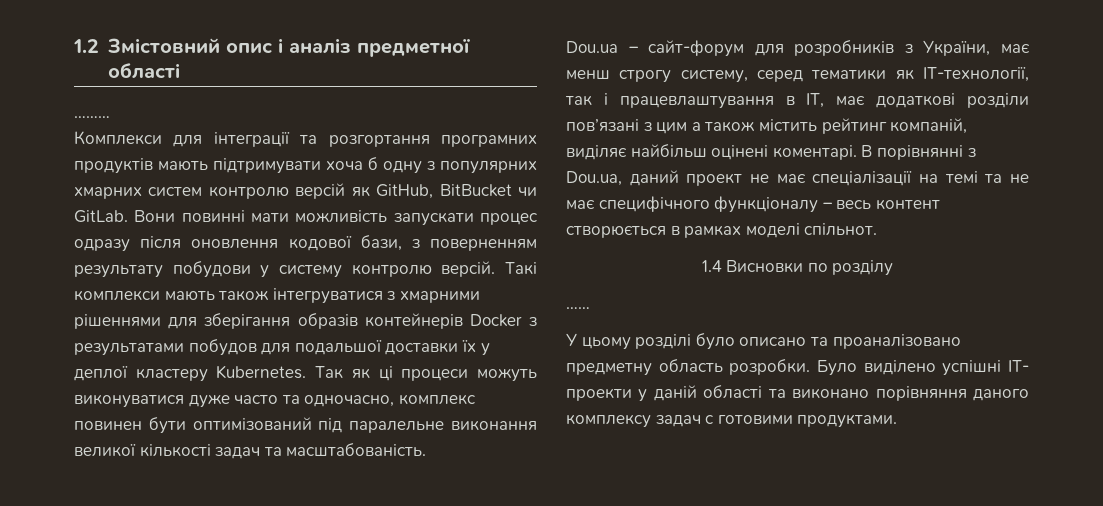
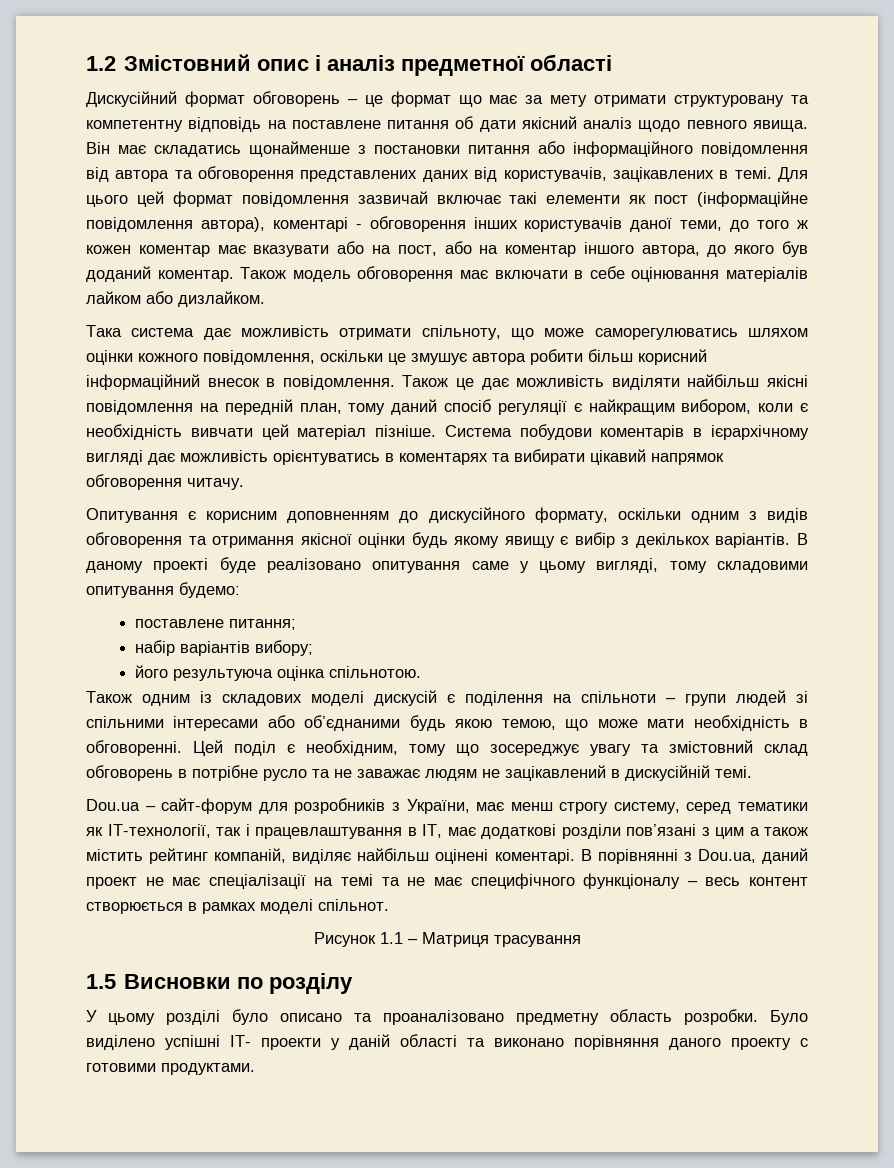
[74,116,110,118] [74,131,537,147] [74,157,537,174] [74,183,537,199] [74,210,538,226] [74,235,537,252] [74,261,537,278] [74,288,480,304] [74,313,537,329] [74,339,490,356] [74,365,537,382] [74,394,476,408] [74,417,537,434] [74,443,427,459] ……… // Комплекси для інтеграції та розгортання програмних продуктів мають підтримувати хоча б одну з популярних хмарних систем контролю версій як GitHub, BitBucket чи GitLab. Вони повинні мати можливість запускати процес одразу після оновлення кодової бази, з поверненням результату побудови у систему контролю версій. Такі комплекси мають також інтегруватися з хмарними рішеннями для зберігання образів контейнерів Docker з результатами побудов для подальшої доставки їх у деплої кластеру Kubernetes. Так як ці процеси можуть виконуватися дуже часто та одночасно, комплекс повинен бути оптимізований під паралельне виконання великої кількості задач та масштабованість. -> [86,91,809,107] [86,116,808,132] [86,141,808,157] [86,166,808,182] [86,191,808,207] [86,216,808,232] [86,241,809,257] [86,266,809,282] [86,291,265,307] [86,325,808,340] [86,349,707,365] [86,374,809,390] [86,399,808,415] [86,424,810,440] [86,449,724,465] [86,474,244,490] [86,507,809,523] [86,532,809,548] [86,557,808,573] [86,582,240,598] [135,619,297,630] [135,640,314,656] [135,665,422,681] [86,690,808,706] [86,715,808,731] [86,740,808,756] [86,765,752,781] Дискусійний формат обговорень – це формат що має за мету отримати структуровану та компетентну відповідь на поставлене питання об дати якісний аналіз щодо певного явища. Він має складатись щонайменше з постановки питання або інформаційного повідомлення від автора та обговорення представлених даних від користувачів, зацікавлених в темі. Для цього цей формат повідомлення зазвичай включає такі елементи як пост (інформаційне повідомлення автора), коментарі - обговорення інших користувачів даної теми, до того ж кожен коментар має вказувати або на пост, або на коментар іншого автора, до якого був доданий коментар. Також модель обговорення має включати в себе оцінювання матеріалів лайком або дизлайком. // Така система дає можливість отримати спільноту, що може саморегулюватись шляхом оцінки кожного повідомлення, оскільки це змушує автора робити більш корисний інформаційний внесок в повідомлення. Також це дає можливість виділяти найбільш якісні повідомлення на передній план, тому даний спосіб регуляції є найкращим вибором, коли є необхідність вивчати цей матеріал пізніше. Система побудови коментарів в ієрархічному вигляді дає можливість орієнтуватись в коментарях та вибирати цікавий напрямок обговорення читачу. // Опитування є корисним доповненням до дискусійного формату, оскільки одним з видів обговорення та отримання якісної оцінки будь якому явищу є вибір з декількох варіантів. В даному проекті буде реалізовано опитування саме у цьому вигляді, тому складовими опитування будемо: // поставлене питання; // набір варіантів вибору; // його результуюча оцінка спільнотою. // Також одним із складових моделі дискусій є поділення на спільноти – групи людей зі спільними інтересами або об’єднаними будь якою темою, що може мати необхідність в обговоренні. Цей поділ є необхідним, тому що зосереджує увагу та змістовний склад обговорень в потрібне русло та не заважає людям не зацікавлений в дискусійній темі.
[701,260,722,272] 1.4 -> [313,932,581,947] [86,974,116,989] Рисунок 1.1 – Матриця трасування // 1.5
[566,307,590,309] // …… -> (354, 983) none
[566,414,701,428] комплексу задач -> [731,1038,791,1050] проекту

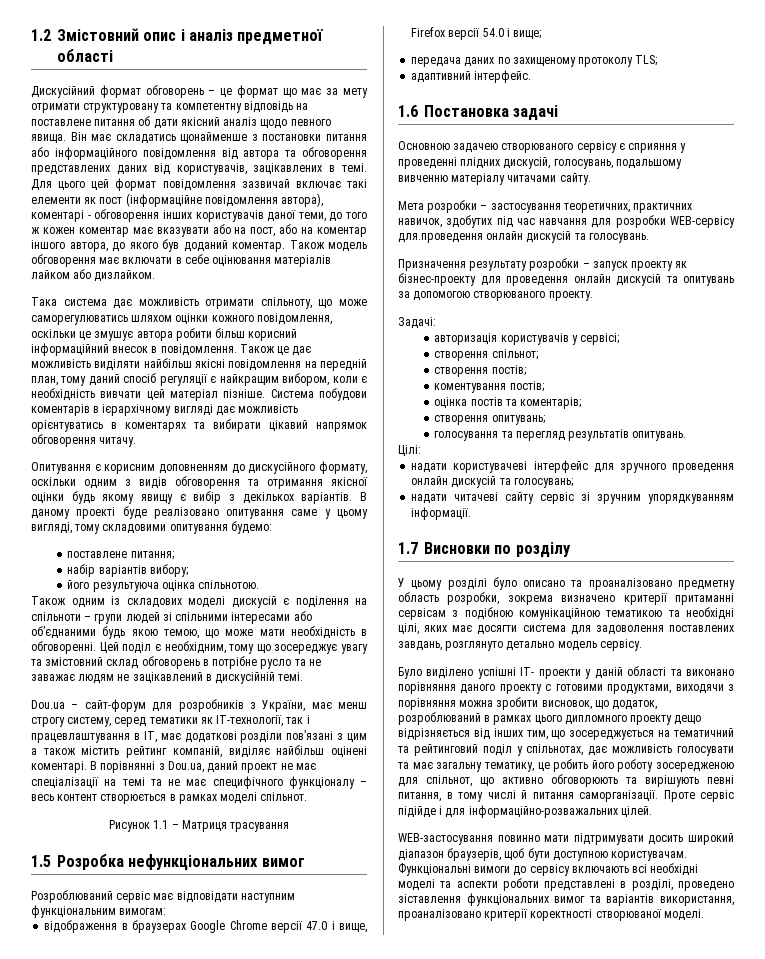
(116, 981) none -> [57,854,305,871] [31,890,295,903] [31,905,167,918] [44,920,367,933] [411,27,542,40] [411,55,658,67] [411,70,532,83] [398,105,559,121] [398,141,687,153] [398,157,682,169] [398,173,591,185] [398,200,693,213] [398,215,735,228] [398,231,649,243] [398,258,688,271] [398,273,734,286] [398,291,593,301] [398,317,436,329] [434,333,620,345] [434,349,538,361] [434,365,526,377] [434,381,544,393] [434,397,582,409] [434,415,545,425] [434,429,687,441] [398,445,421,456] [411,460,734,473] [411,476,573,488] [411,492,734,504] [411,507,472,520] [398,542,418,554] Розробка нефункціональних вимог // Розроблюваний сервіс має відповідати наступним функціональним вимогам: // відображення в браузерах Google Chrome версії 47.0 і вище, Firefox версії 54.0 і вище; // передача даних по захищеному протоколу TLS; // адаптивний інтерфейс. // 1.6 Постановка задачі // Основною задачею створюваного сервісу є сприяння у проведенні плідних дискусій, голосувань, подальшому вивченню матеріалу читачами сайту. // Мета розробки – застосування теоретичних, практичних навичок, здобутих під час навчання для розробки WEB-сервісу для.проведення онлайн дискусій та голосувань. // Призначення результату розробки – запуск проекту як бізнес-проекту для проведення онлайн дискусій та опитувань за допомогою створюваного проекту. // Задачі: // авторизація користувачів у сервісі; // створення спільнот; // створення постів; // коментування постів; // оцінка постів та коментарів; // створення опитувань; // голосування та перегляд результатів опитувань. // Цілі: // надати користувачеві інтерфейс для зручного проведення онлайн дискусій та голосувань; // надати читачеві сайту сервіс зі зручним упорядкуванням інформації. // 1.7
[684,1009,758,1025] розробки. -> [447,592,734,605] [398,607,734,620] [398,623,734,635] [398,639,642,651] розробки, зокрема визначено критерії притаманні сервісам з подібною комунікаційною тематикою та необхідні цілі, яких має досягти система для задоволення поставлених завдань, розглянуто детально модель сервісу. //
[161,1063,255,1075] продуктами. -> [607,684,734,694] [398,697,658,710] [398,712,702,725] [398,728,734,740] [398,744,734,756] [398,759,734,772] [398,774,734,787] [398,790,734,802] [398,805,652,818] [398,833,734,845] [398,848,688,861] [398,863,699,876] [398,878,734,891] [398,893,734,906] [398,909,704,921] продуктами, виходячи з порівняння можна зробити висновок, що додаток, розроблюваний в рамках цього дипломного проекту дещо відрізняється від інших тим, що зосереджується на тематичний та рейтинговий поділ у спільнотах, дає можливість голосувати та має загальну тематику, це робить його роботу зосередженою для спільнот, що активно обговорюють та вирішують певні питання, в тому числі й питання саморганізації. Проте сервіс підійде і для інформаційно-розважальних цілей. // WEB-застосування повинно мати підтримувати досить широкий діапазон браузерів, щоб бути доступною користувачам. Функціональні вимоги до сервісу включають всі необхідні моделі та аспекти роботи представлені в розділі, проведено зіставлення функціональних вимог та варіантів використання, проаналізовано критерії коректності створюваної моделі.

